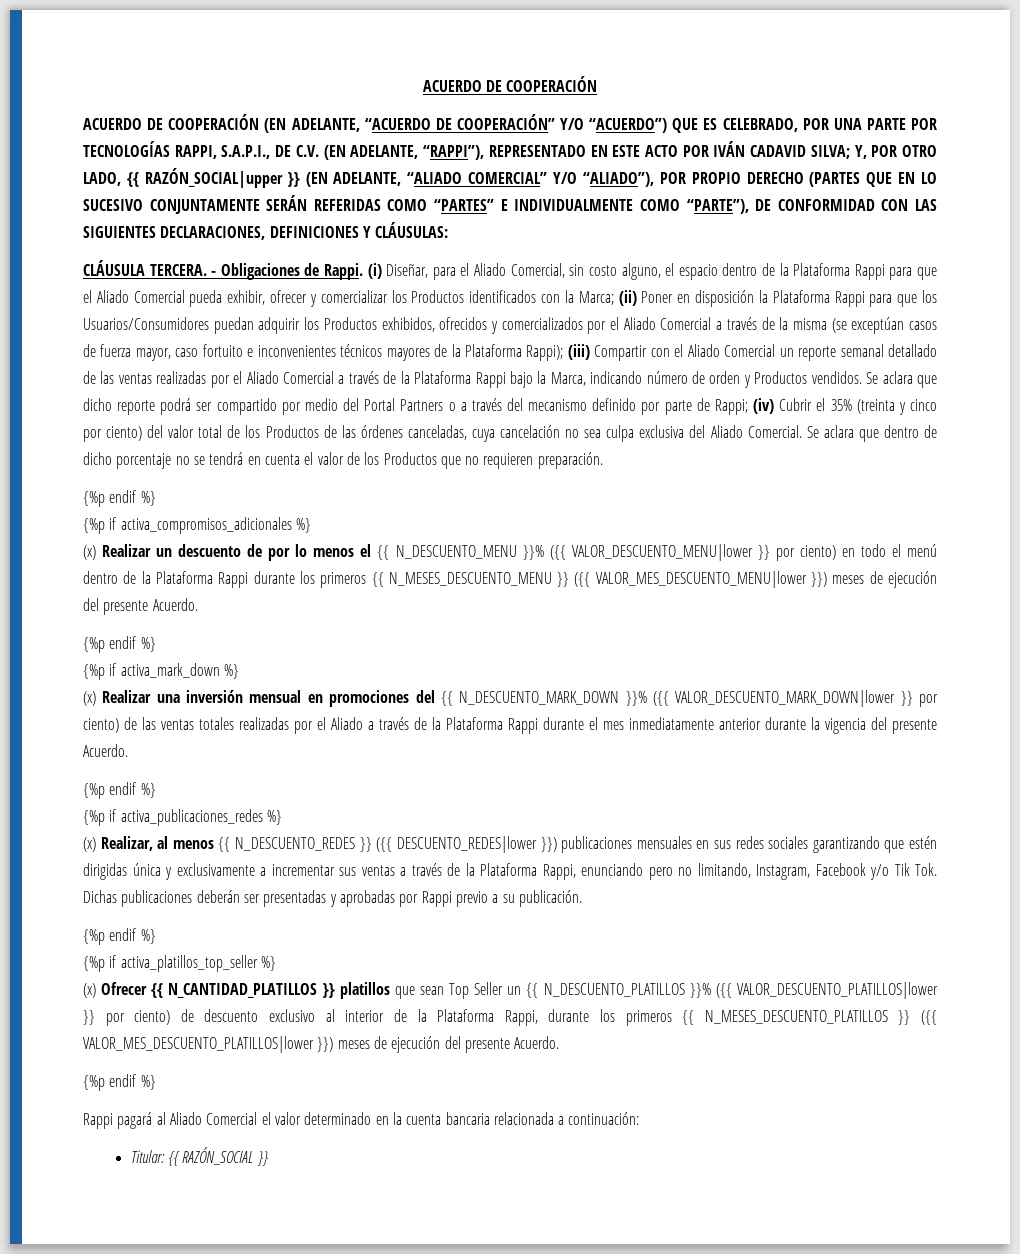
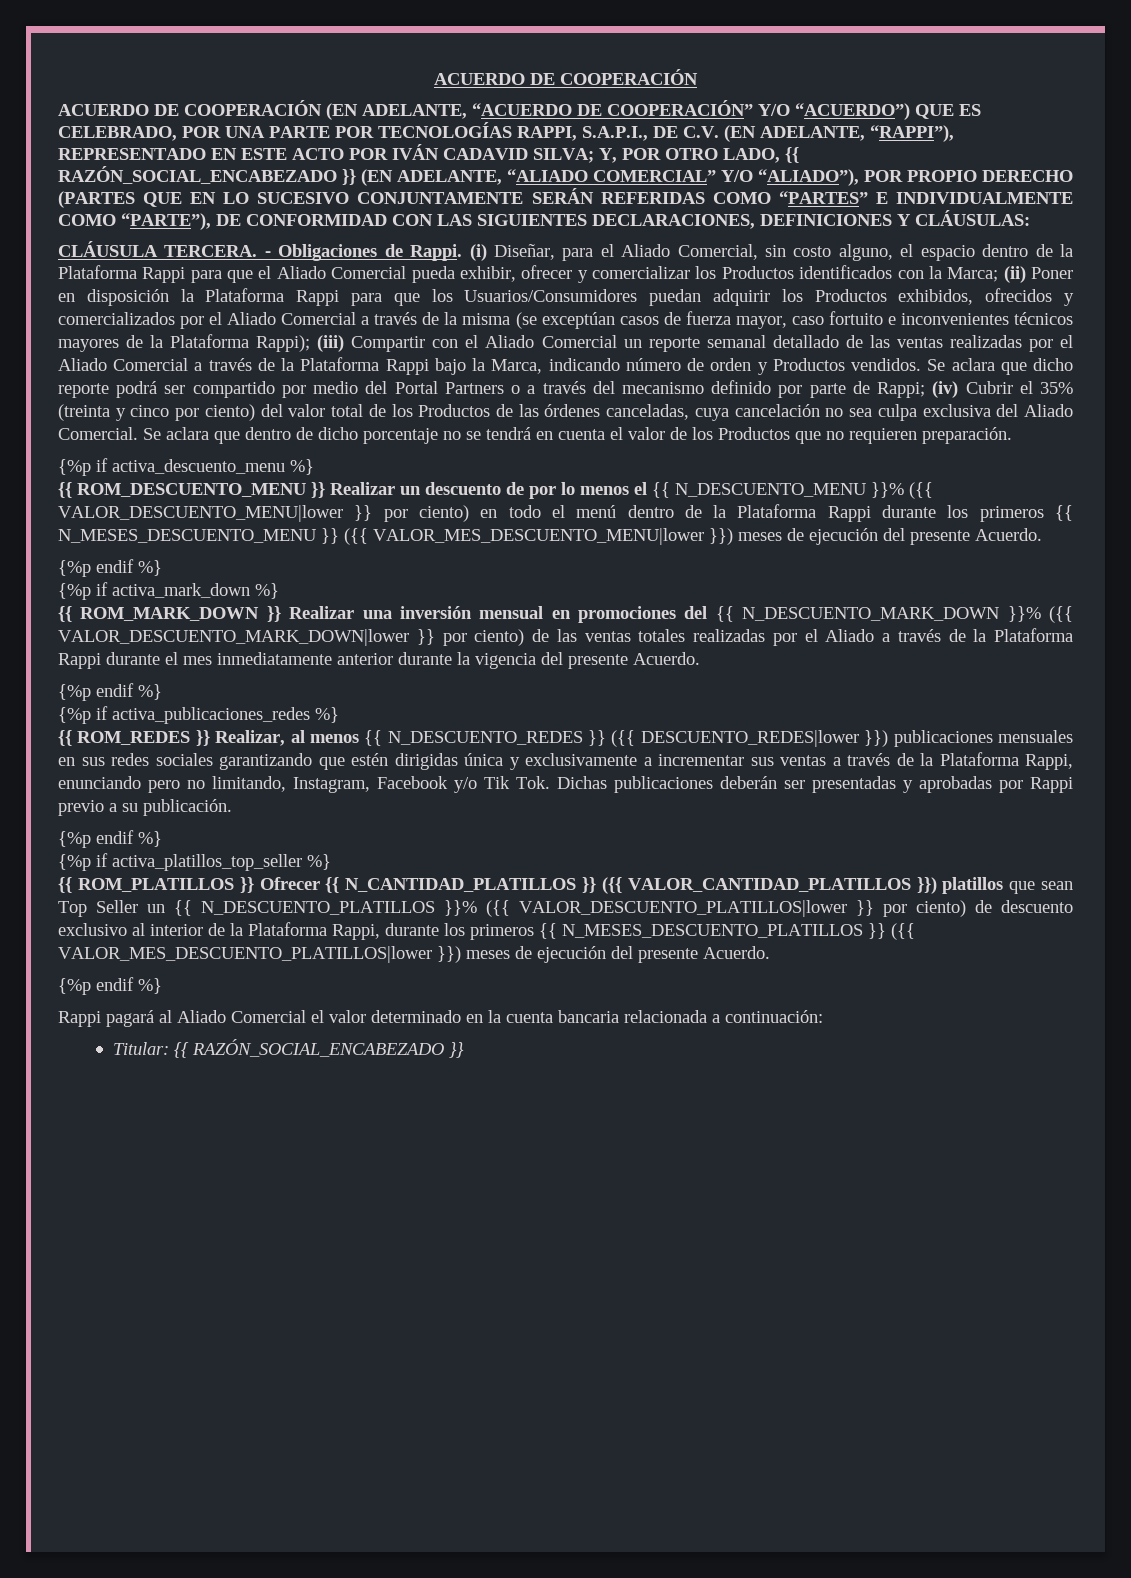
[144,168,283,188] RAZÓN_SOCIAL|upper -> [58,166,337,184] RAZÓN_SOCIAL_ENCABEZADO
[109,490,156,506] [83,517,311,534] [83,545,96,560] endif %} // {%p if activa_compromisos_adicionales %} // (x) -> [96,458,314,475] [58,482,325,498] if activa_descuento_menu %} // {{ ROM_DESCUENTO_MENU }}
[83,691,96,706] (x) -> [58,606,281,622] {{ ROM_MARK_DOWN }}
[83,837,96,852] (x) -> [58,730,210,746] {{ ROM_REDES }}
[83,983,96,998] (x) -> [58,877,254,893] {{ ROM_PLATILLOS }}
(335, 990) none -> [601,877,937,894] ({{ VALOR_CANTIDAD_PLATILLOS }})
[182,1147,254,1165] RAZÓN_SOCIAL -> [191,1039,444,1057] RAZÓN_SOCIAL_ENCABEZADO

